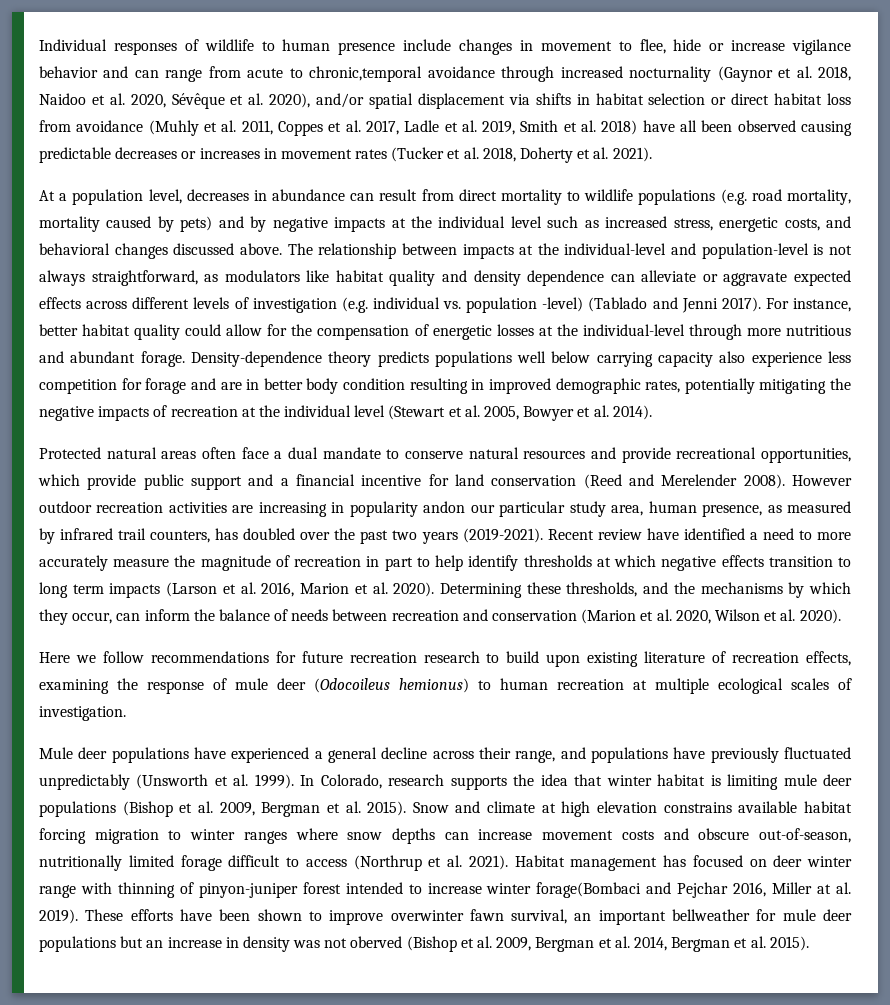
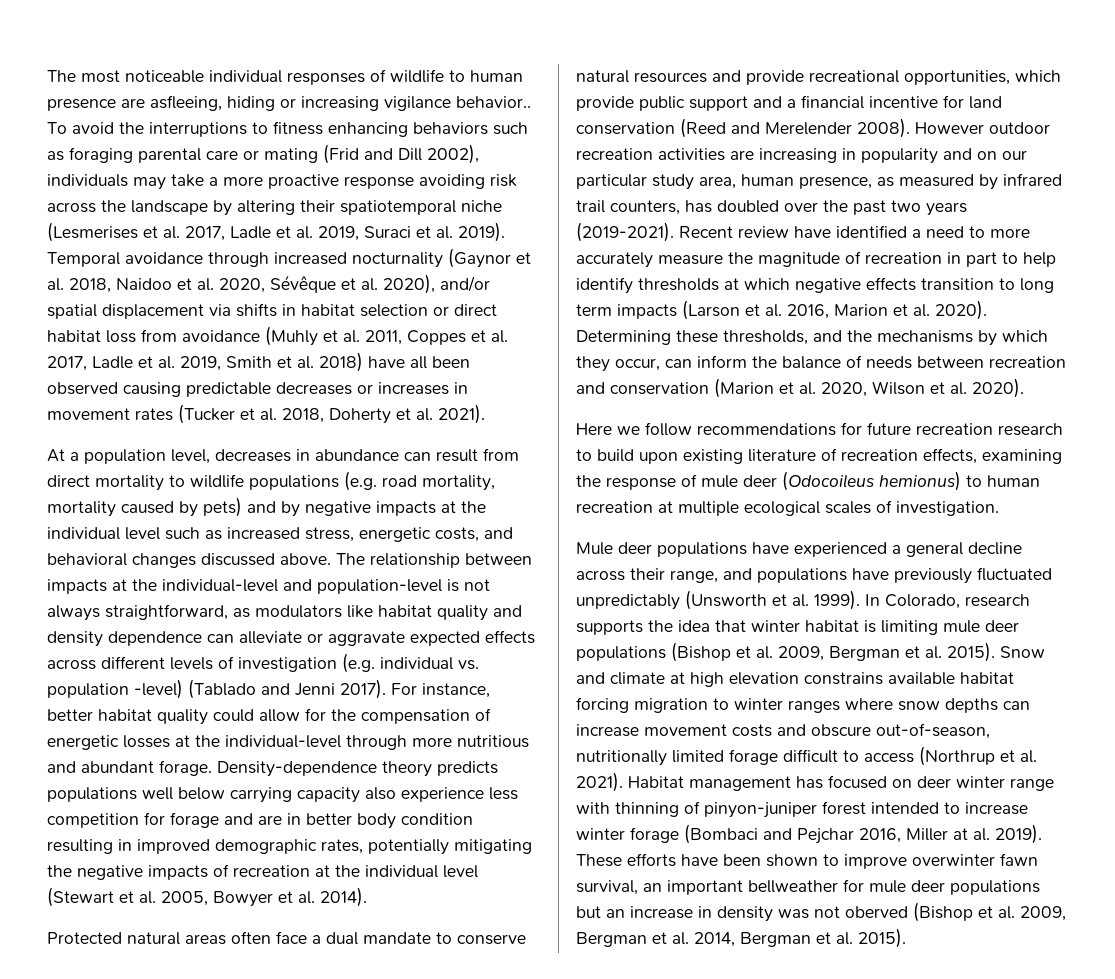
[39,39,107,51] Individual -> [47,70,282,83] The most noticeable individual
[403,39,851,55] [39,66,423,82] include changes in movement to flee, hide or increase vigilance behavior and can range from acute to chronic,temporal -> [121,95,531,111] [47,121,528,137] [47,144,479,164] [47,174,517,190] [47,200,502,216] [47,222,505,242] [47,252,120,267] are asfleeing, hiding or increasing vigilance behavior.. To avoid the interruptions to fitness enhancing behaviors such as foraging parental care or mating (Frid and Dill 2002), individuals may take a more proactive response avoiding risk across the landscape by altering their spatiotemporal niche (Lesmerises et al. 2017, Ladle et al. 2019, Suraci et al. 2019). Temporal
[423,501,466,513] andon -> [943,148,997,160] and on
[536,882,642,898] forage(Bombaci -> [630,824,758,844] forage (Bombaci

